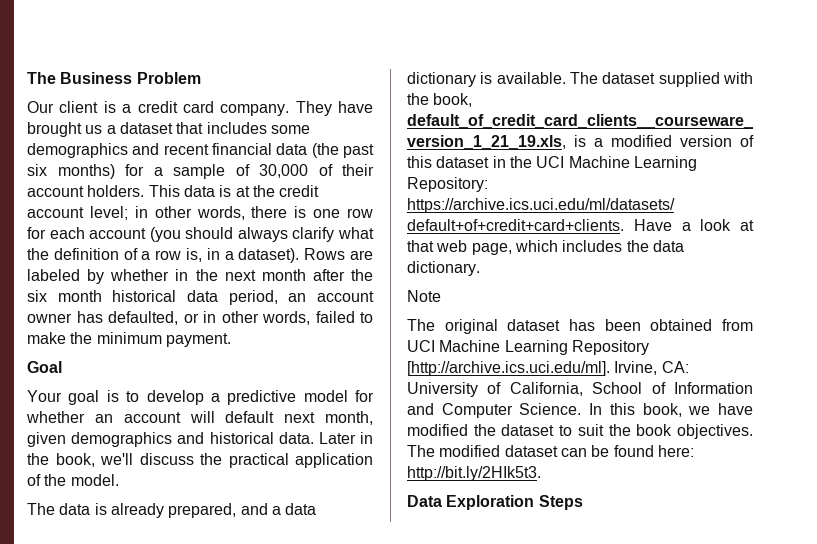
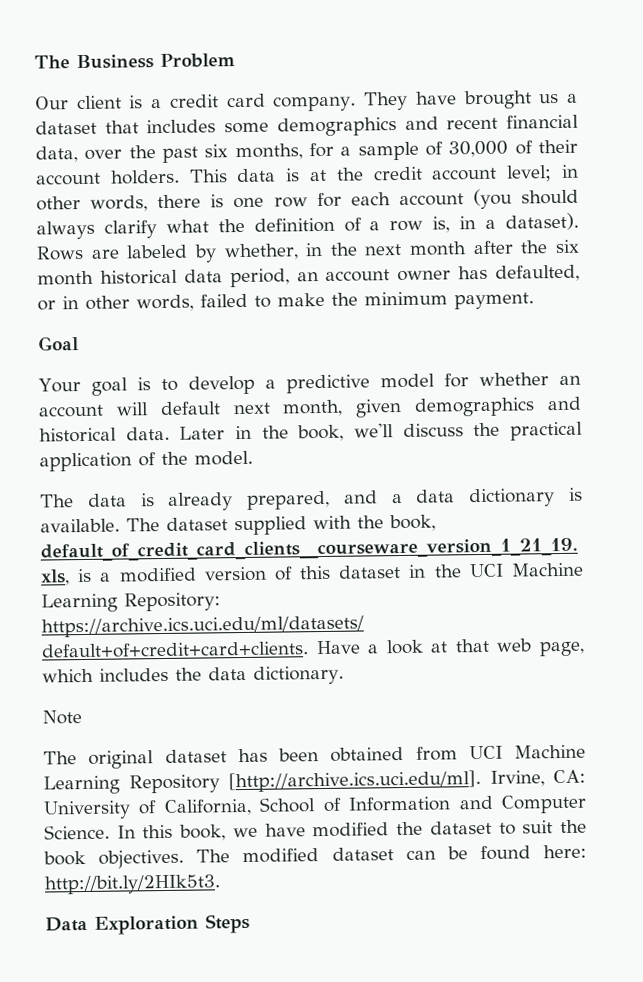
[276,143,339,158] data (the -> [35,145,156,163] data, over the
[57,164,115,179] months) -> [234,143,303,161] months,
[110,269,170,281] whether -> [223,243,299,261] whether,

